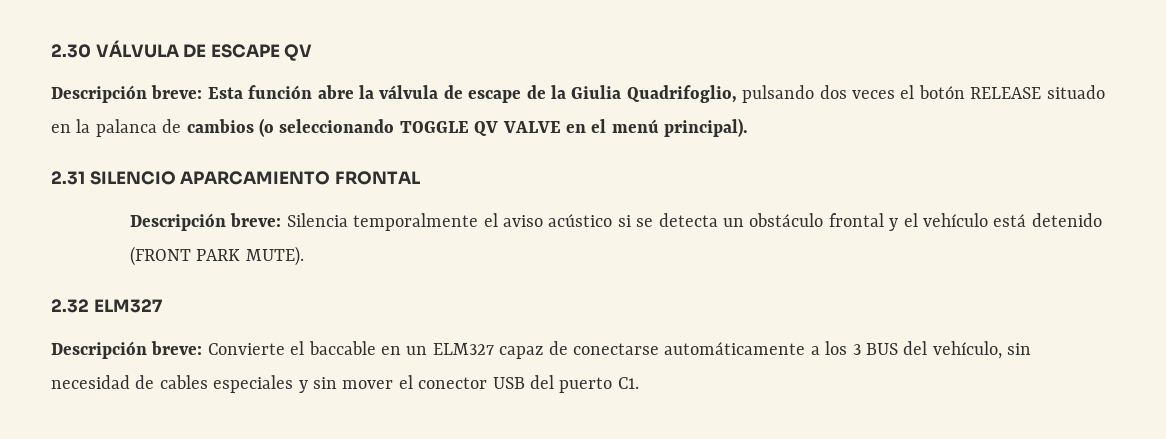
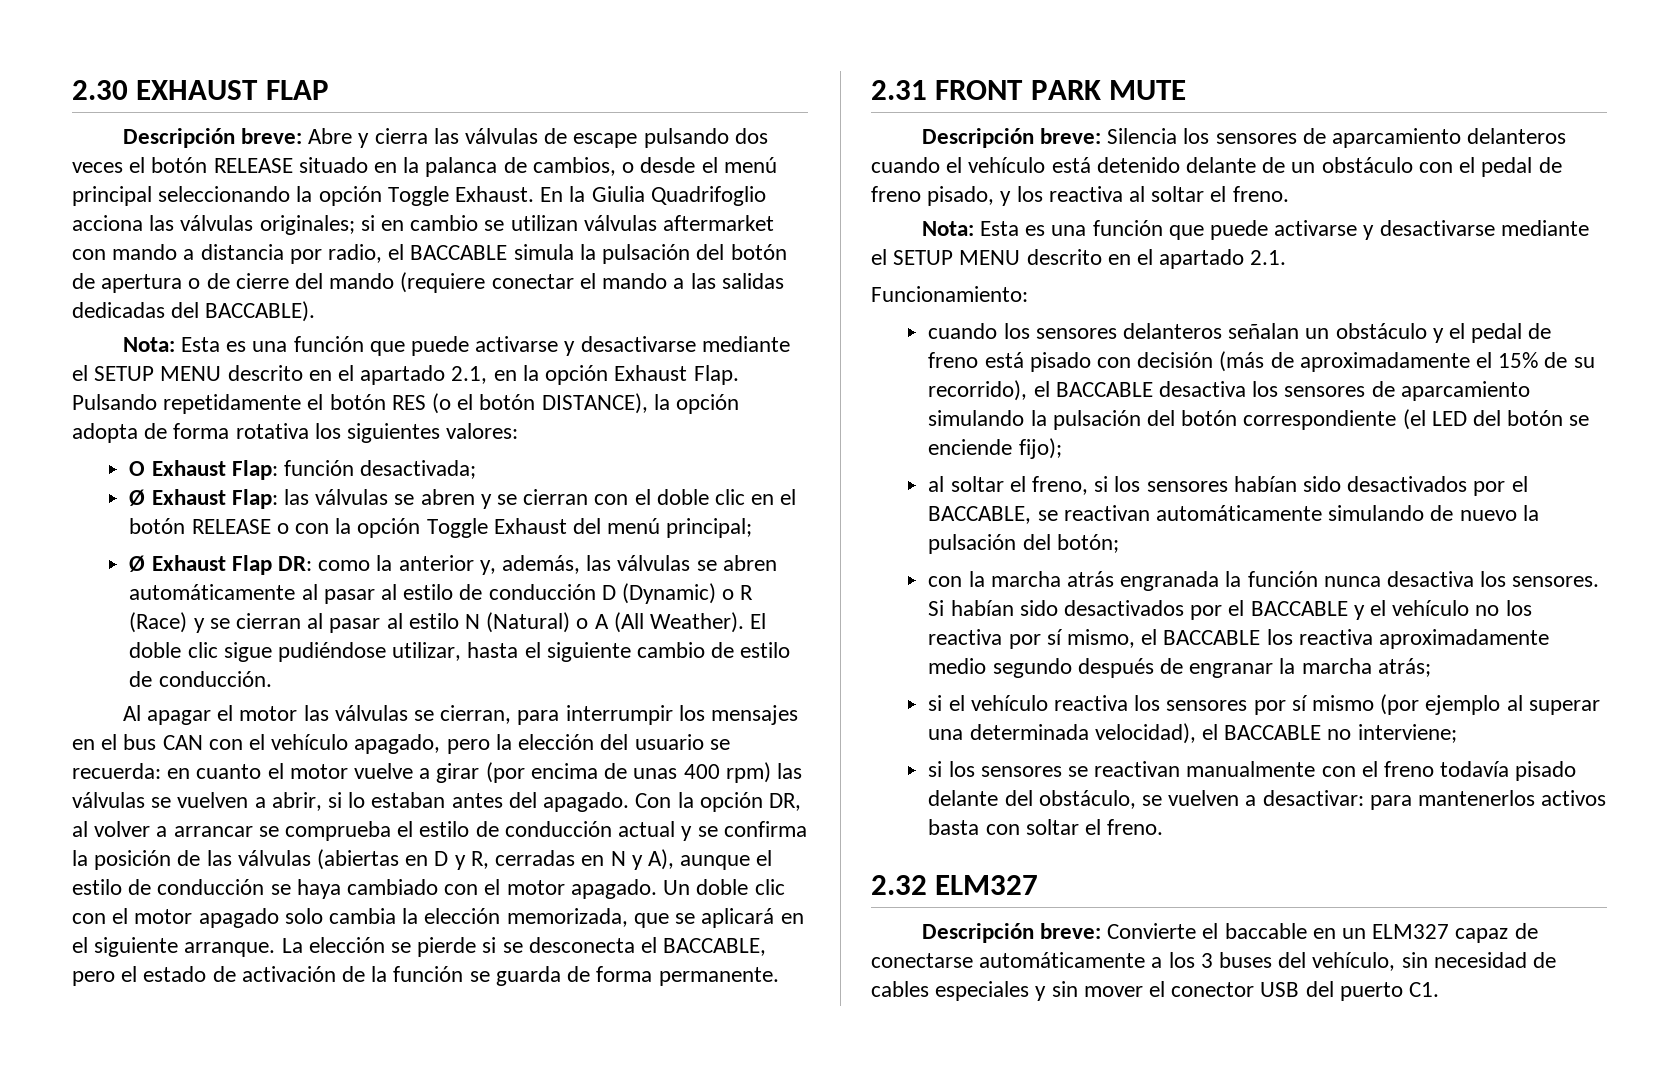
[95,40,313,61] [51,85,737,103] VÁLVULA DE ESCAPE QV // Descripción breve: Esta función abre la válvula de escape de la Giulia Quadrifoglio, -> [136,80,329,100] [122,128,638,148] EXHAUST FLAP // Descripción breve: Abre y cierra las válvulas de escape
[186,118,749,137] [51,171,421,185] [130,213,1102,231] [130,246,304,266] cambios (o seleccionando TOGGLE QV VALVE en el menú principal). // 2.31 SILENCIO APARCAMIENTO FRONTAL // Descripción breve: Silencia temporalmente el aviso acústico si se detecta un obstáculo frontal y el vehículo está detenido (FRONT PARK MUTE). -> [532,157,777,176] [72,186,766,206] [72,215,775,235] [72,244,787,264] [72,272,784,293] [72,301,316,322] [122,336,790,356] [72,365,739,385] [72,393,740,414] [72,423,519,443] [129,460,477,480] [129,489,797,509] [129,518,753,538] [129,555,777,575] [129,583,754,604] [129,612,767,633] [129,642,791,662] [129,671,272,687] [122,705,799,725] [72,734,730,754] [72,762,802,783] [72,792,801,812] [72,821,807,841] [72,849,773,870] [72,879,785,899] [72,908,804,928] [72,937,767,957] [72,966,779,986] [871,80,1187,100] [921,128,1567,148] [871,157,1562,177] [871,186,1289,206] [921,220,1589,240] [871,249,1287,269] [871,286,1028,302] [928,323,1552,343] [928,351,1595,372] [928,380,1530,401] [928,409,1590,430] [928,438,1062,459] [928,476,1528,496] [928,505,1539,524] [928,534,1119,554] [928,571,1600,591] [928,600,1532,620] [928,629,1549,649] [928,658,1431,678] [928,694,1600,715] [928,723,1457,744] [928,761,1577,781] [928,790,1607,810] [928,819,1164,835] cambios, o desde el menú principal seleccionando la opción Toggle Exhaust. En la Giulia Quadrifoglio acciona las válvulas originales; si en cambio se utilizan válvulas aftermarket con mando a distancia por radio, el BACCABLE simula la pulsación del botón de apertura o de cierre del mando (requiere conectar el mando a las salidas dedicadas del BACCABLE). // Nota: Esta es una función que puede activarse y desactivarse mediante el SETUP MENU descrito en el apartado 2.1, en la opción Exhaust Flap. Pulsando repetidamente el botón RES (o el botón DISTANCE), la opción adopta de forma rotativa los siguientes valores: // O Exhaust Flap: función desactivada; // Ø Exhaust Flap: las válvulas se abren y se cierran con el doble clic en el botón RELEASE o con la opción Toggle Exhaust del menú principal; // Ø Exhaust Flap DR: como la anterior y, además, las válvulas se abren automáticamente al pasar al estilo de conducción D (Dynamic) o R (Race) y se cierran al pasar al estilo N (Natural) o A (All Weather). El doble clic sigue pudiéndose utilizar, hasta el siguiente cambio de estilo de conducción. // Al apagar el motor las válvulas se cierran, para interrumpir los mensajes en el bus CAN con el vehículo apagado, pero la elección del usuario se recuerda: en cuanto el motor vuelve a girar (por encima de unas 400 rpm) las válvulas se vuelven a abrir, si lo estaban antes del apagado. Con la opción DR, al volver a arrancar se comprueba el estilo de conducción actual y se confirma la posición de las válvulas (abiertas en D y R, cerradas en N y A), aunque el estilo de conducción se haya cambiado con el motor apagado. Un doble clic con el motor apagado solo cambia la elección memorizada, que se aplicará en el siguiente arranque. La elección se pierde si se desconecta el BACCABLE, pero el estado de activación de la función se guarda de forma permanente. // 2.31 FRONT PARK MUTE // Descripción breve: Silencia los sensores de aparcamiento delanteros cuando el vehículo está detenido delante de un obstáculo con el pedal de freno pisado, y los reactiva al soltar el freno. // Nota: Esta es una función que puede activarse y desactivarse mediante el SETUP MENU descrito en el apartado 2.1. // Funcionamiento: // cuando los sensores delanteros señalan un obstáculo y el pedal de freno está pisado con decisión (más de aproximadamente el 15% de su recorrido), el BACCABLE desactiva los sensores de aparcamiento simulando la pulsación del botón correspondiente (el LED del botón se enciende fijo); // al soltar el freno, si los sensores habían sido desactivados por el BACCABLE, se reactivan automáticamente simulando de nuevo la pulsación del botón; // con la marcha atrás engranada la función nunca desactiva los sensores. Si habían sido desactivados por el BACCABLE y el vehículo no los reactiva por sí mismo, el BACCABLE los reactiva aproximadamente medio segundo después de engranar la marcha atrás; // si el vehículo reactiva los sensores por sí mismo (por ejemplo al superar una determinada velocidad), el BACCABLE no interviene; // si los sensores se reactivan manualmente con el freno todavía pisado delante del obstáculo, se vuelven a desactivar: para mantenerlos activos basta con soltar el freno.
[865,343,898,355] BUS -> [1219,952,1273,968] buses

